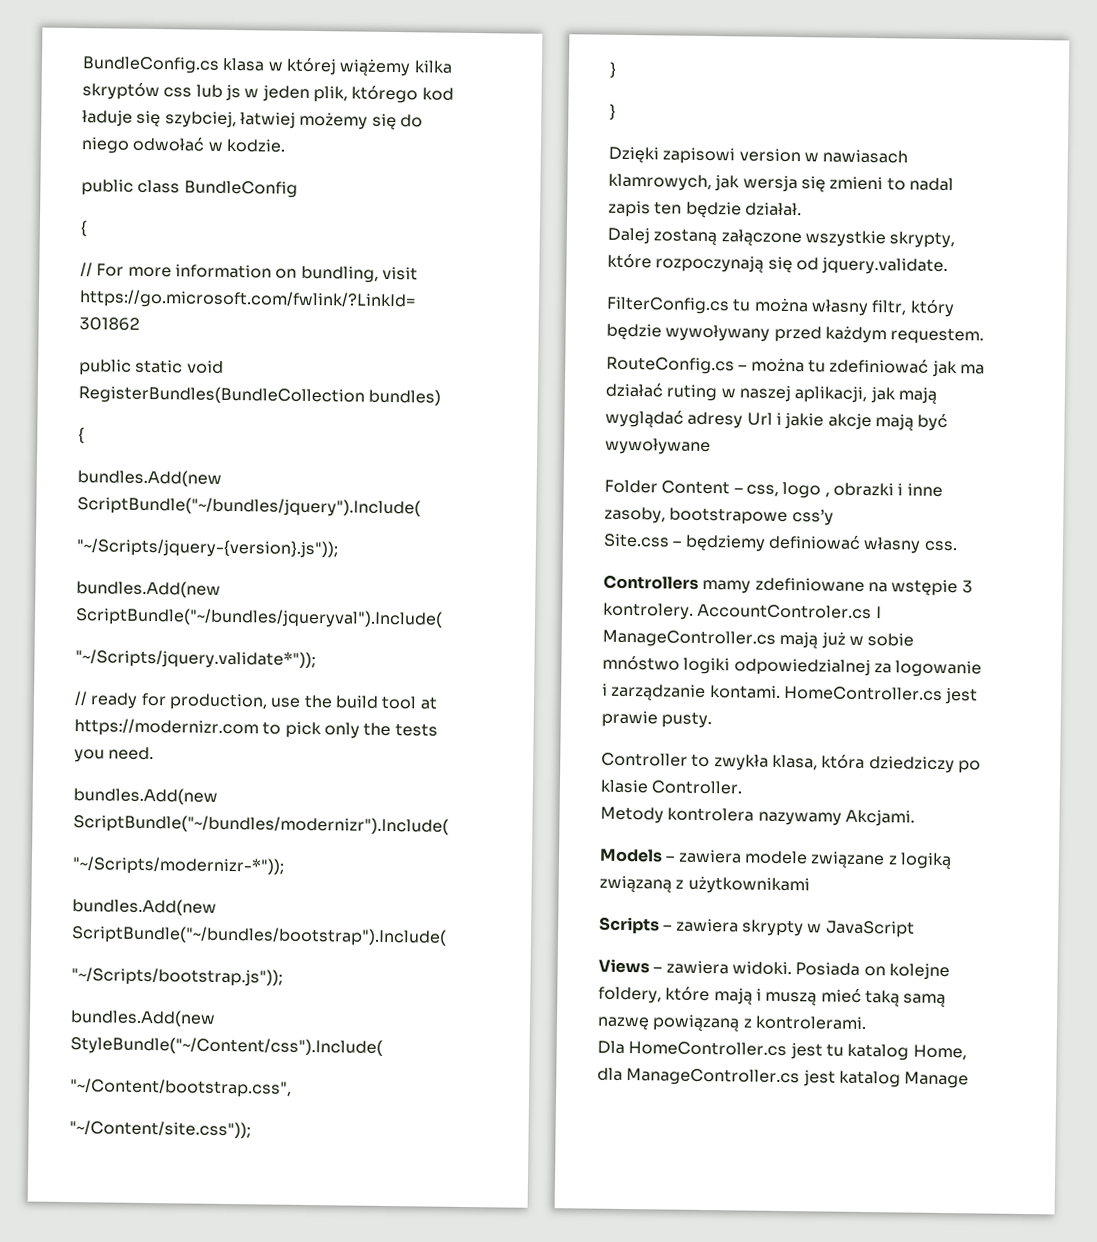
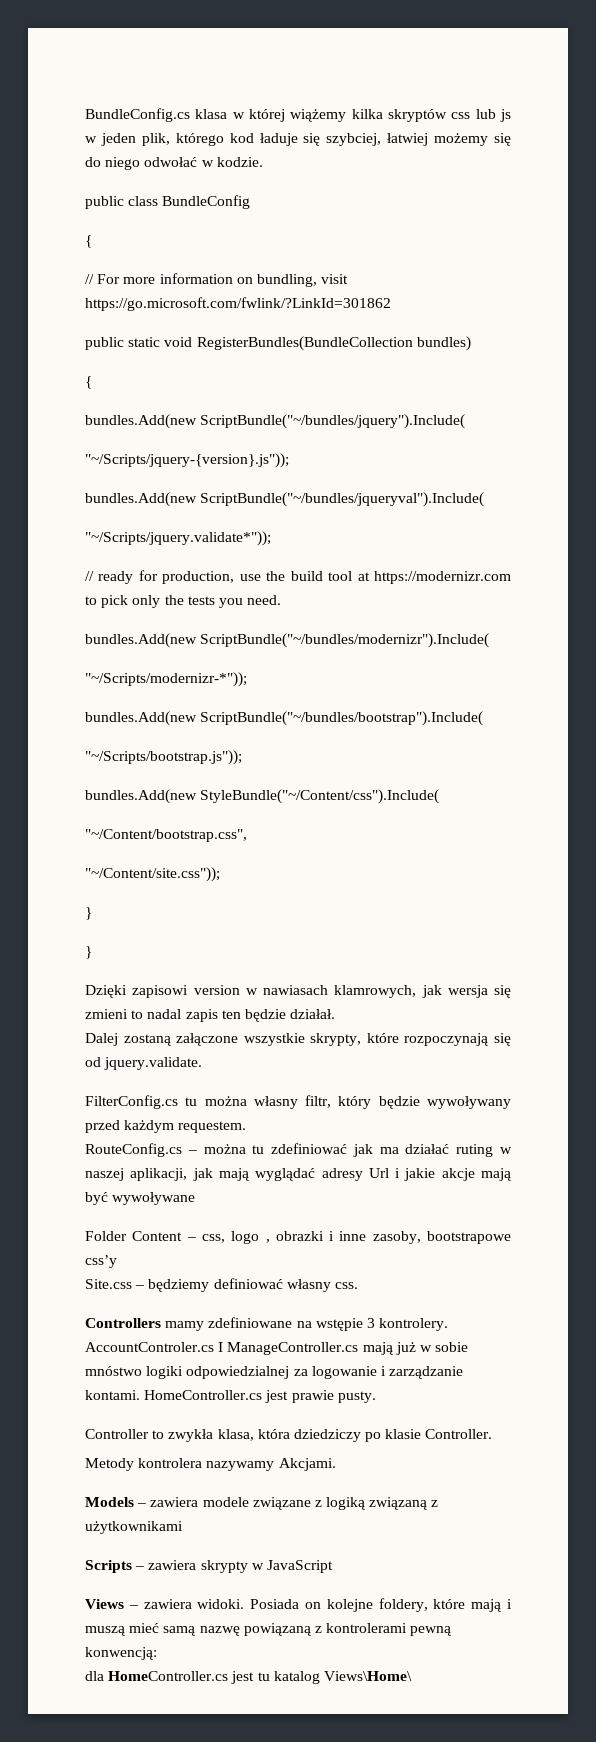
[864,989,900,1007] taką -> (160, 1628) none
[754,1015,867,1031] [597,1040,967,1061] [597,1067,970,1089] kontrolerami. // Dla HomeController.cs jest tu katalog Home, dla ManageController.cs jest katalog Manage -> [326,1623,453,1636] [85,1647,157,1660] [85,1671,412,1684] kontrolerami pewną konwencją: // dla HomeController.cs jest tu katalog Views\Home\

